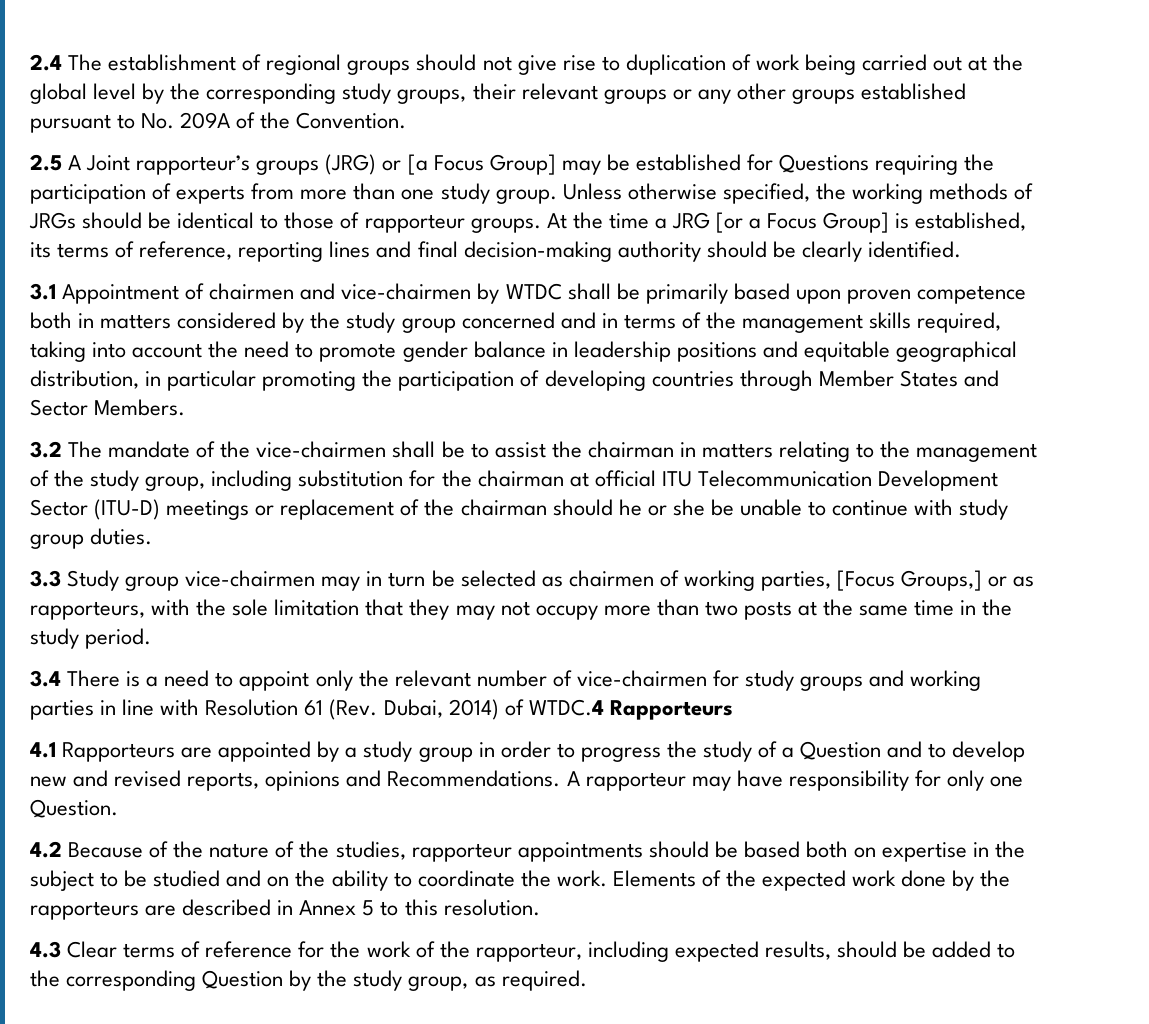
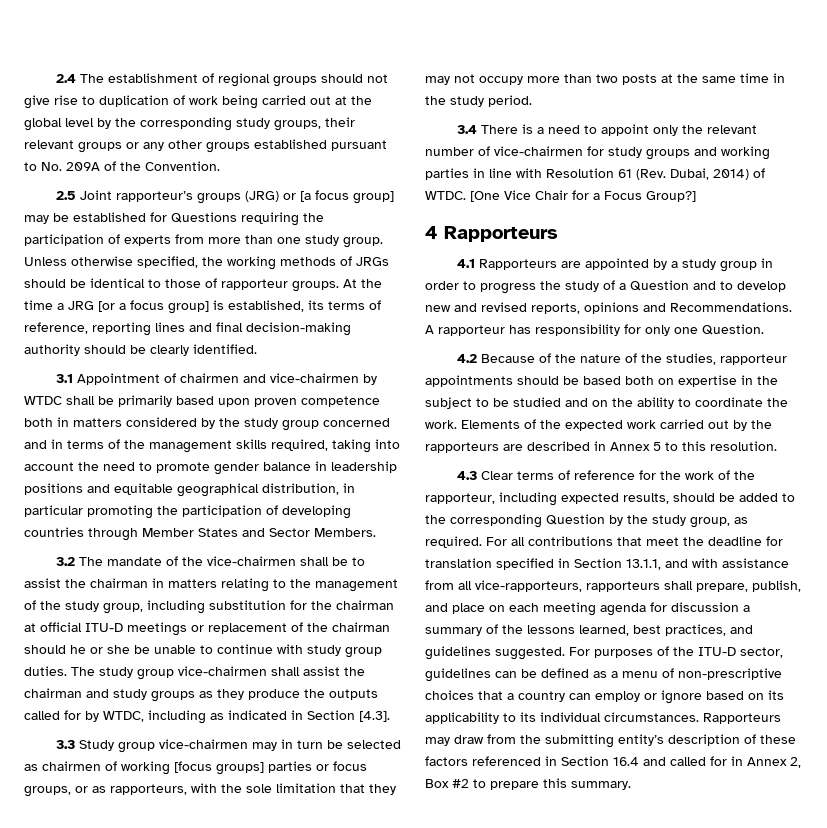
[68,155,82,170] A -> (77, 195) none
[433,154,556,175] Focus Group] -> [315,190,395,204] focus group]
[767,212,890,233] Focus Group] -> [130,300,209,314] focus group]
[661,470,998,491] [30,499,161,520] ITU Telecommunication Development Sector (ITU-D) -> [85,623,123,632] ITU-D
(153, 536) none -> [71,666,365,680] [24,688,378,702] [24,710,390,724] The study group vice-chairmen shall assist the chairman and study groups as they produce the outputs called for by WTDC, including as indicated in Section [4.3].
[760,570,983,591] parties, [Focus Groups,] -> [174,761,367,775] [24,786,71,797] [focus groups] parties or focus groups,
[528,699,604,716] WTDC.4 -> [425,190,696,202] [425,226,438,239] WTDC. [One Vice Chair for a Focus Group?] // 4
[691,770,783,791] may have -> [509,325,531,334] has
[901,870,947,887] done -> [660,419,729,429] carried out
(587, 980) none -> [486,536,783,546] [425,558,789,570] [425,580,801,592] [425,602,750,616] [425,624,753,636] [425,646,783,660] [425,668,782,682] [425,690,784,704] [425,712,781,724] [425,734,796,748] [425,756,801,768] [425,778,631,790] For all contributions that meet the deadline for translation specified in Section 13.1.1, and with assistance from all vice-rapporteurs, rapporteurs shall prepare, publish, and place on each meeting agenda for discussion a summary of the lessons learned, best practices, and guidelines suggested. For purposes of the ITU-D sector, guidelines can be defined as a menu of non-prescriptive choices that a country can employ or ignore based on its applicability to its individual circumstances. Rapporteurs may draw from the submitting entity’s description of these factors referenced in Section 16.4 and called for in Annex 2, Box #2 to prepare this summary.

